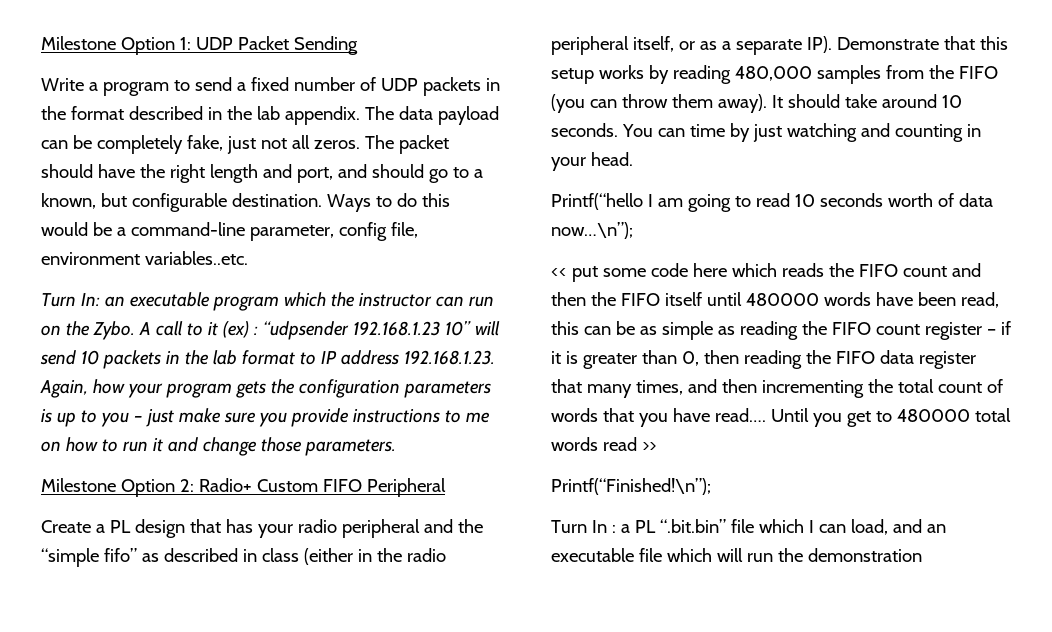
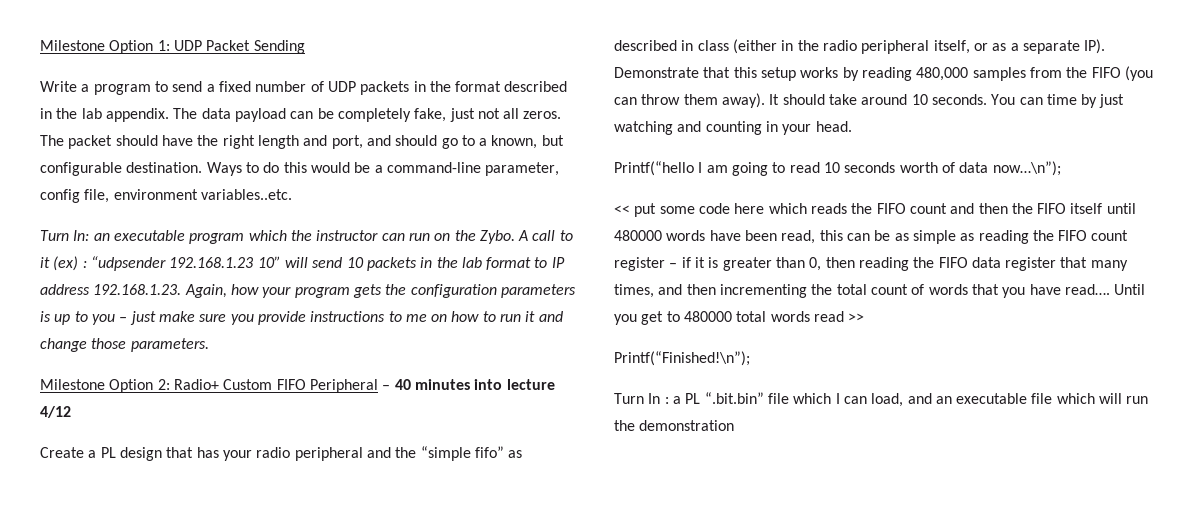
(446, 487) none -> [382,379,555,390] [40,406,71,418] – 40 minutes into lecture 4/12

